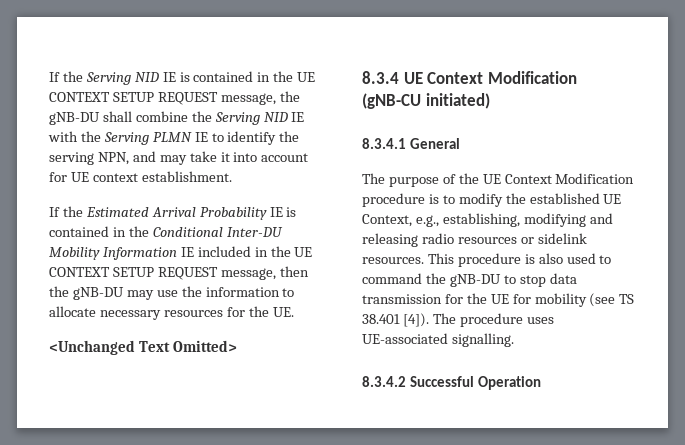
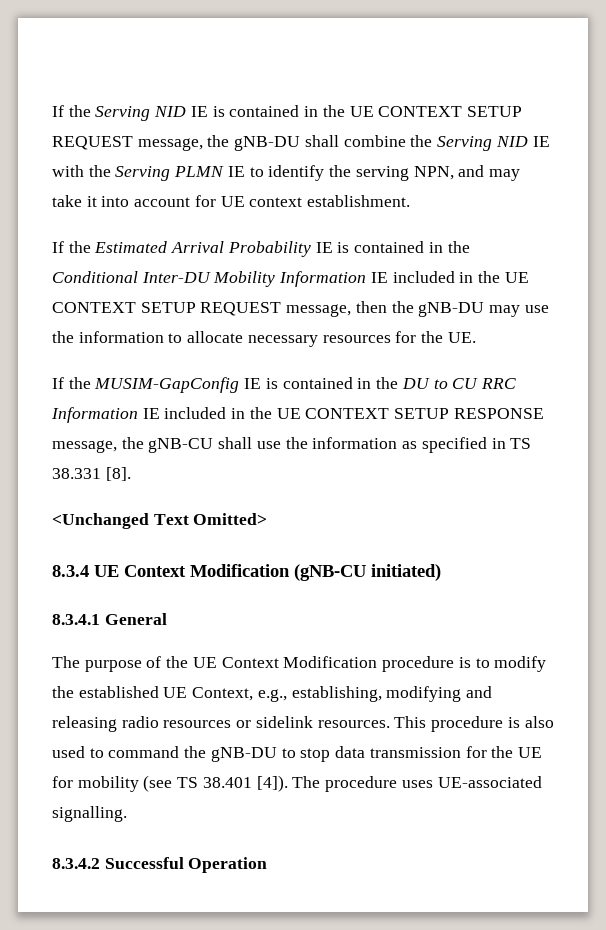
(294, 312) none -> [52,377,516,393] [51,407,544,423] [52,437,532,453] [52,467,131,481] // If the MUSIM-GapConfig IE is contained in the DU to CU RRC Information IE included in the UE CONTEXT SETUP RESPONSE message, the gNB-CU shall use the information as specified in TS 38.331 [8].

